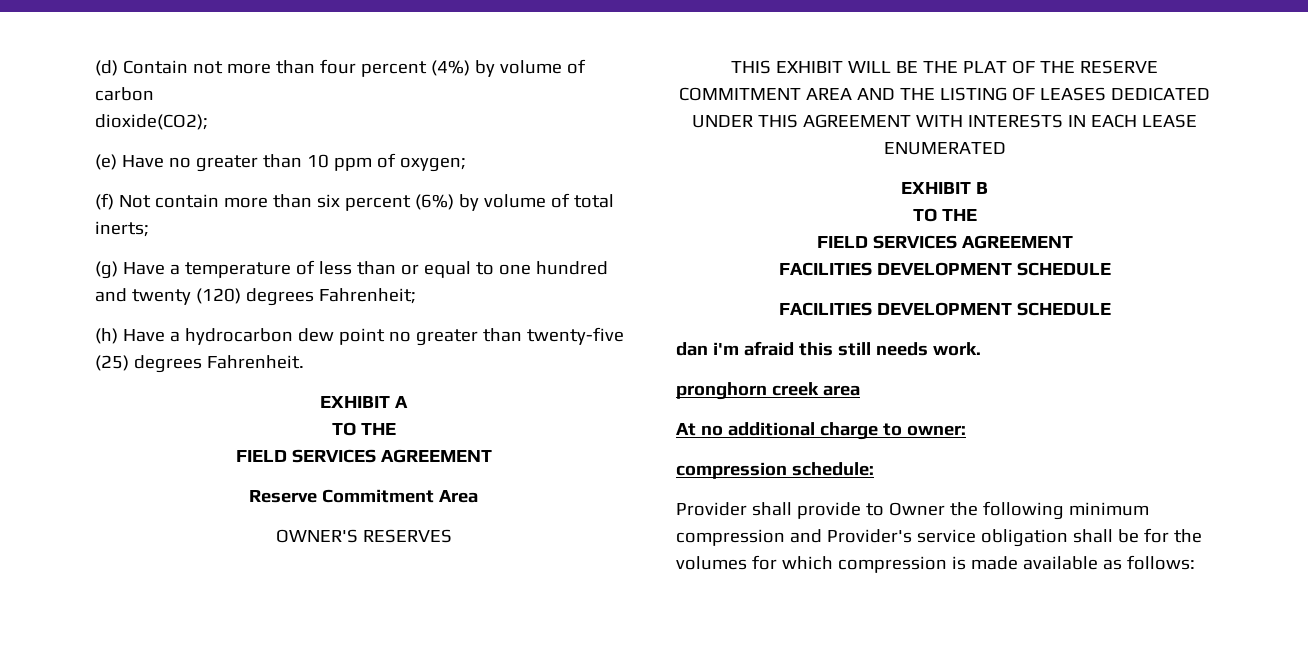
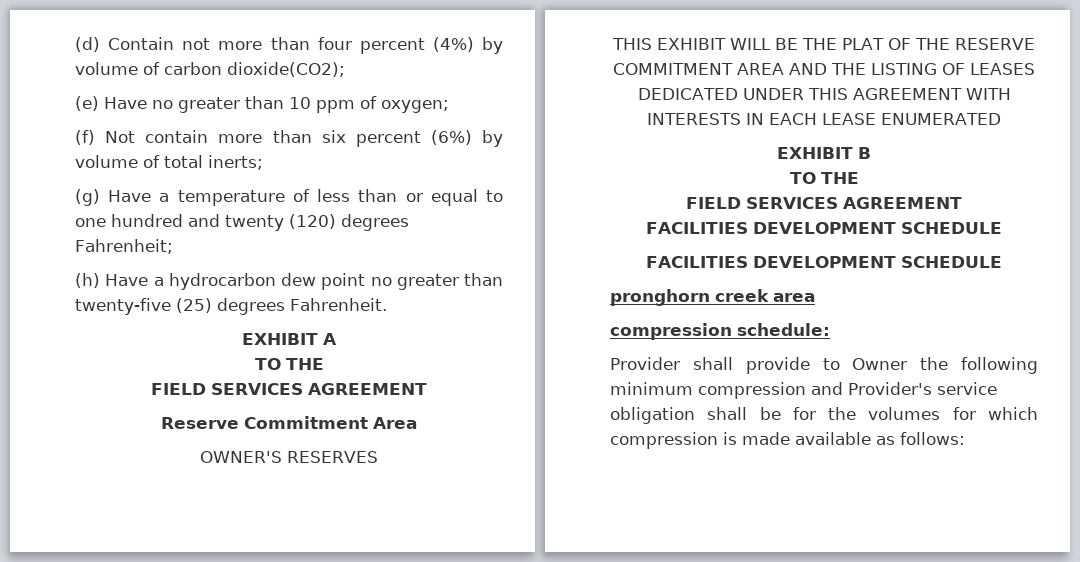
(154, 94) // -> (222, 68) none
[676,341,981,356] [676,382,860,400] [676,422,966,440] dan i'm afraid this still needs work. // pronghorn creek area // At no additional charge to owner: -> [610,289,815,306] pronghorn creek area

